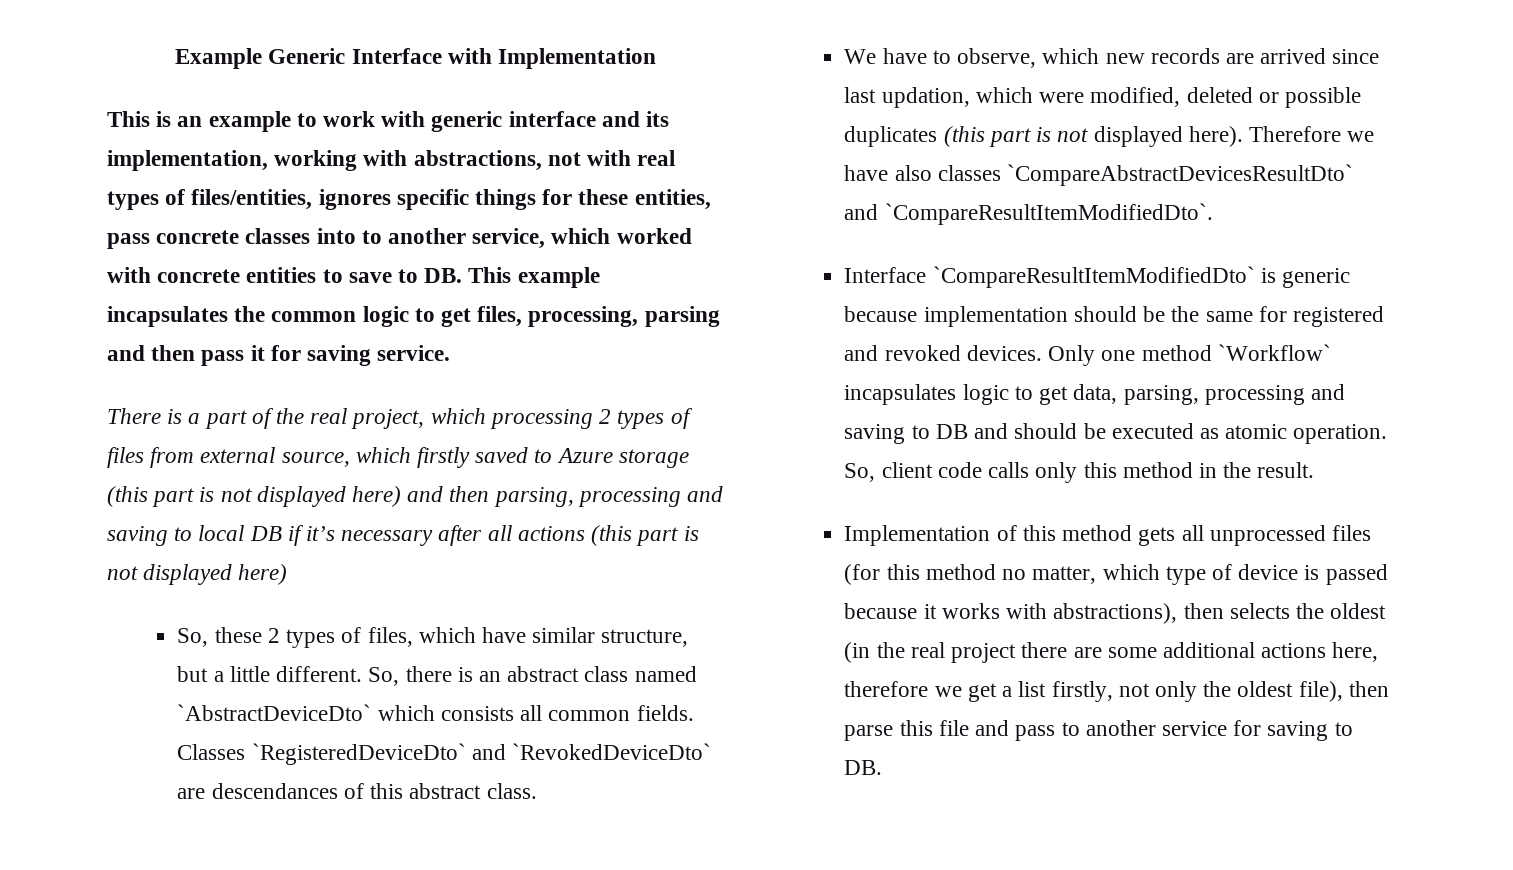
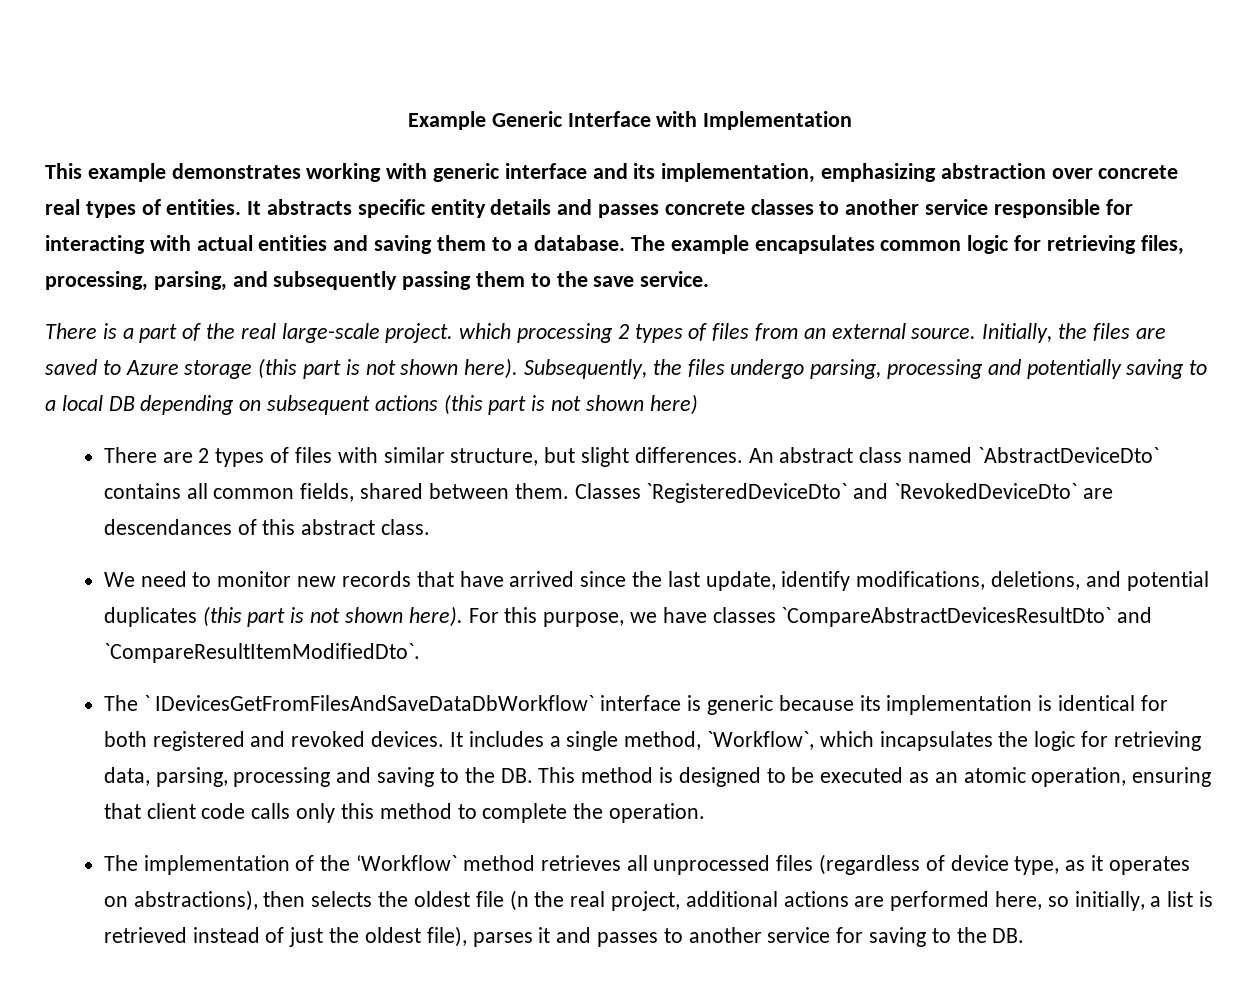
[156,111,376,132] is an example to work -> [87,163,382,182] example demonstrates working
[274,150,676,171] [107,189,711,210] [107,233,150,249] working with abstractions, not with real types of files/entities, ignores specific things for these entities, pass -> [821,163,1179,182] [45,199,660,218] emphasizing abstraction over concrete real types of entities. It abstracts specific entity details and passes
[316,228,692,249] [107,267,600,288] [107,306,720,327] [107,345,372,366] into to another service, which worked with concrete entities to save to DB. This example incapsulates the common logic to get files, processing, parsing and then pass it for saving -> [819,199,1133,218] [45,235,1184,255] [45,271,635,291] to another service responsible for interacting with actual entities and saving them to a database. The example encapsulates common logic for retrieving files, processing, parsing, and subsequently passing them to the save
[351,409,425,429] project, -> [281,323,454,343] large-scale project.
[200,447,471,468] external source, which firstly -> [803,323,1166,343] an external source. Initially, the files are
[256,486,724,507] [107,526,193,546] displayed here) and then parsing, processing and saving to -> [400,358,1208,379] [45,400,56,411] shown here). Subsequently, the files undergo parsing, processing and potentially saving to a
[287,525,512,546] if it’s necessary after all -> [140,395,371,415] depending on subsequent
[143,564,233,585] displayed -> [585,395,644,411] shown
[177,627,689,648] [177,666,697,686] [177,704,694,721] So, these 2 types of files, which have similar structure, but a little different. So, there is an abstract class named `AbstractDeviceDto` which consists all common fields. -> [103,447,1159,467] [103,483,569,502] There are 2 types of files with similar structure, but slight differences. An abstract class named `AbstractDeviceDto` contains all common fields, shared between them.
[882,48,1380,68] [844,87,1361,108] have to observe, which new records are arrived since last updation, which were modified, deleted or possible -> [140,571,1209,591] need to monitor new records that have arrived since the last update, identify modifications, deletions, and potential
[1093,126,1341,147] displayed here). Therefore -> [344,606,625,627] shown here). For this purpose,
[894,165,932,181] also -> (707, 615) none
[844,266,1351,288] [844,306,1384,327] [844,344,1331,366] [844,384,1069,405] Interface `CompareResultItemModifiedDto` is generic because implementation should be the same for registered and revoked devices. Only one method `Workflow` incapsulates logic to get -> [103,695,1168,715] [103,731,1201,751] The ` IDevicesGetFromFilesAndSaveDataDbWorkflow` interface is generic because its implementation is identical for both registered and revoked devices. It includes a single method, `Workflow`, which incapsulates the logic for retrieving
[935,423,1388,444] [844,463,876,482] DB and should be executed as atomic operation. So, -> [464,767,1212,787] [103,803,141,819] the DB. This method is designed to be executed as an atomic operation, ensuring that
[1198,462,1315,478] [844,525,1371,546] [844,564,1388,585] [844,603,1048,619] in the result. // Implementation of this method gets all unprocessed files (for this method no matter, which type of device is passed because it works with -> [457,803,705,823] [103,854,1190,875] [103,896,128,907] to complete the operation. // The implementation of the ‘Workflow` method retrieves all unprocessed files (regardless of device type, as it operates on
[844,642,1379,663] [844,681,1389,702] [844,720,1056,741] (in the real project there are some additional actions here, therefore we get a list firstly, not only the oldest file), then parse this file and pass -> [475,890,1213,911] [103,926,658,947] file (n the real project, additional actions are performed here, so initially, a list is retrieved instead of just the oldest file), parses it and passes
(1353, 729) none -> [956,927,987,943] the

